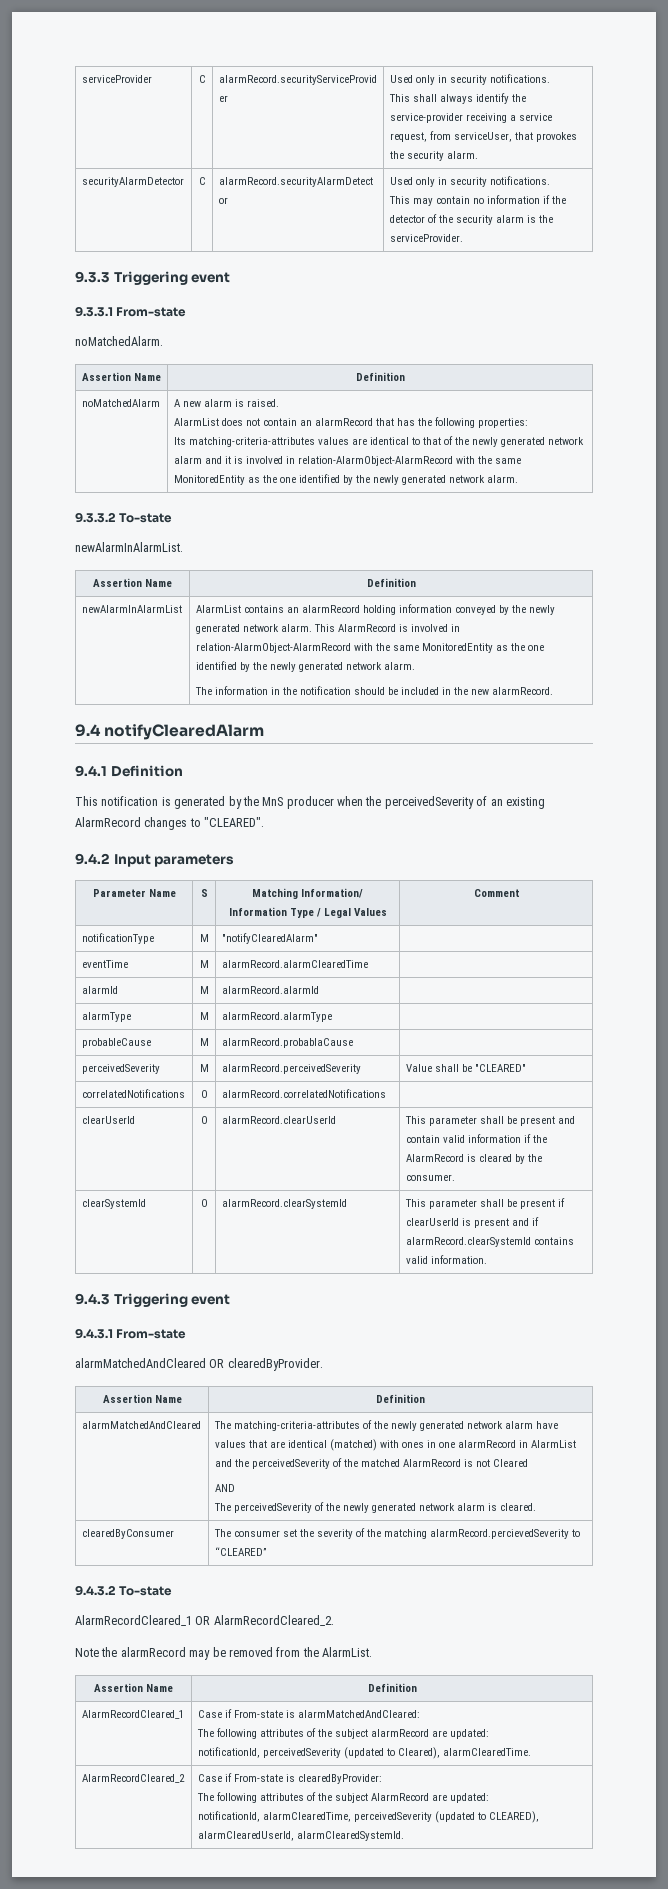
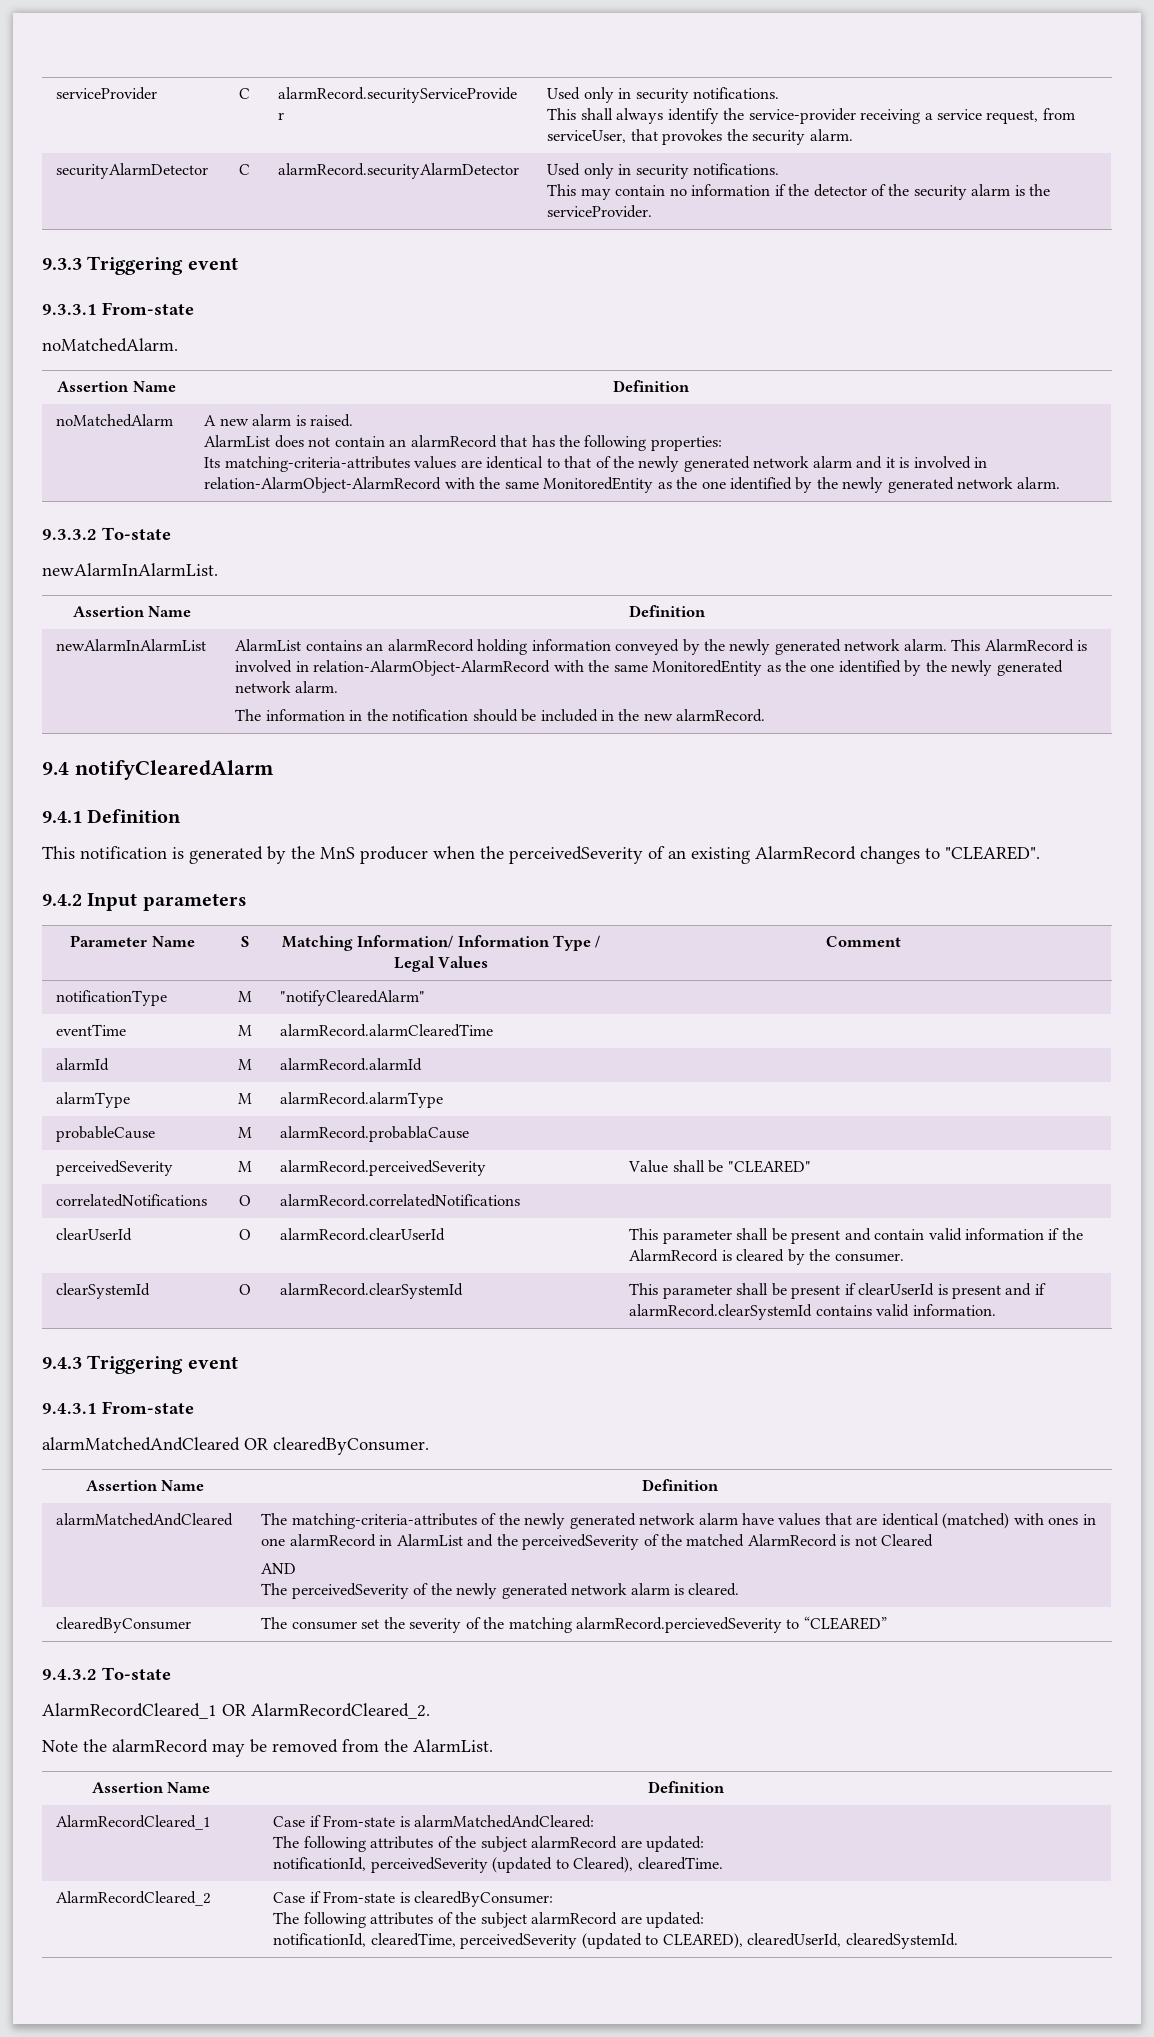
[227,1358,323,1371] clearedByProvider. -> [273,1437,429,1455] clearedByConsumer.
[442,1748,531,1756] alarmClearedTime. -> [637,1857,723,1870] clearedTime.
[297,1774,382,1784] [196,1792,489,1803] [197,1811,351,1822] clearedByProvider: // The following attributes of the subject AlarmRecord are updated: // notificationId, alarmClearedTime, -> [414,1891,554,1907] [273,1912,705,1928] [273,1933,456,1947] clearedByConsumer: // The following attributes of the subject alarmRecord are updated: // notificationId, clearedTime,
[197,1831,404,1841] alarmClearedUserId, alarmClearedSystemId. -> [747,1933,958,1949] clearedUserId, clearedSystemId.

